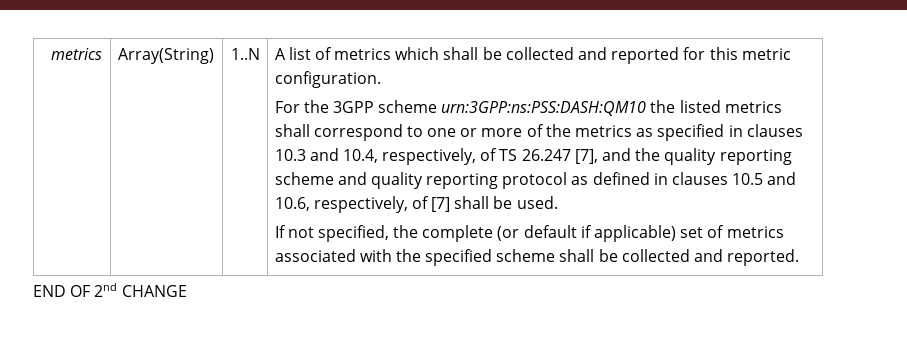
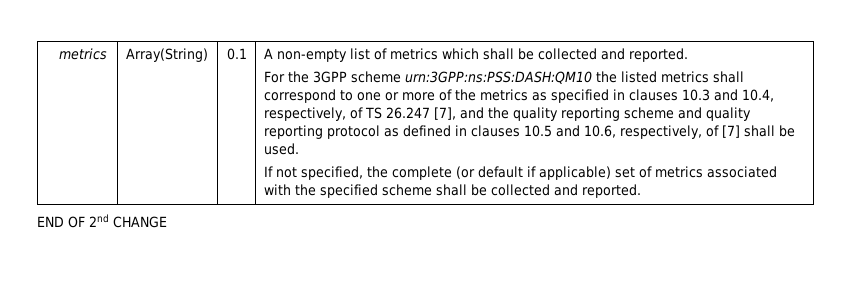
[230,48,260,60] 1..N -> [226,48,247,60] 0.1
(286, 54) none -> [276,49,347,62] non-empty
[611,47,791,64] [274,71,381,88] reported for this metric configuration. -> [628,48,688,62] reported.

